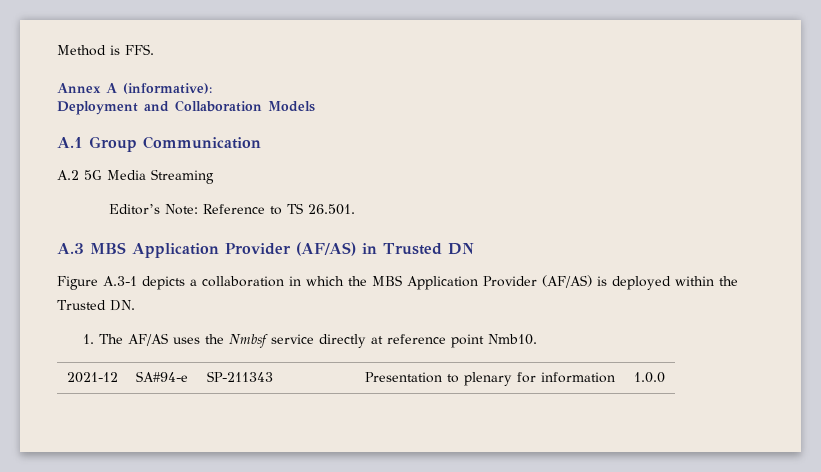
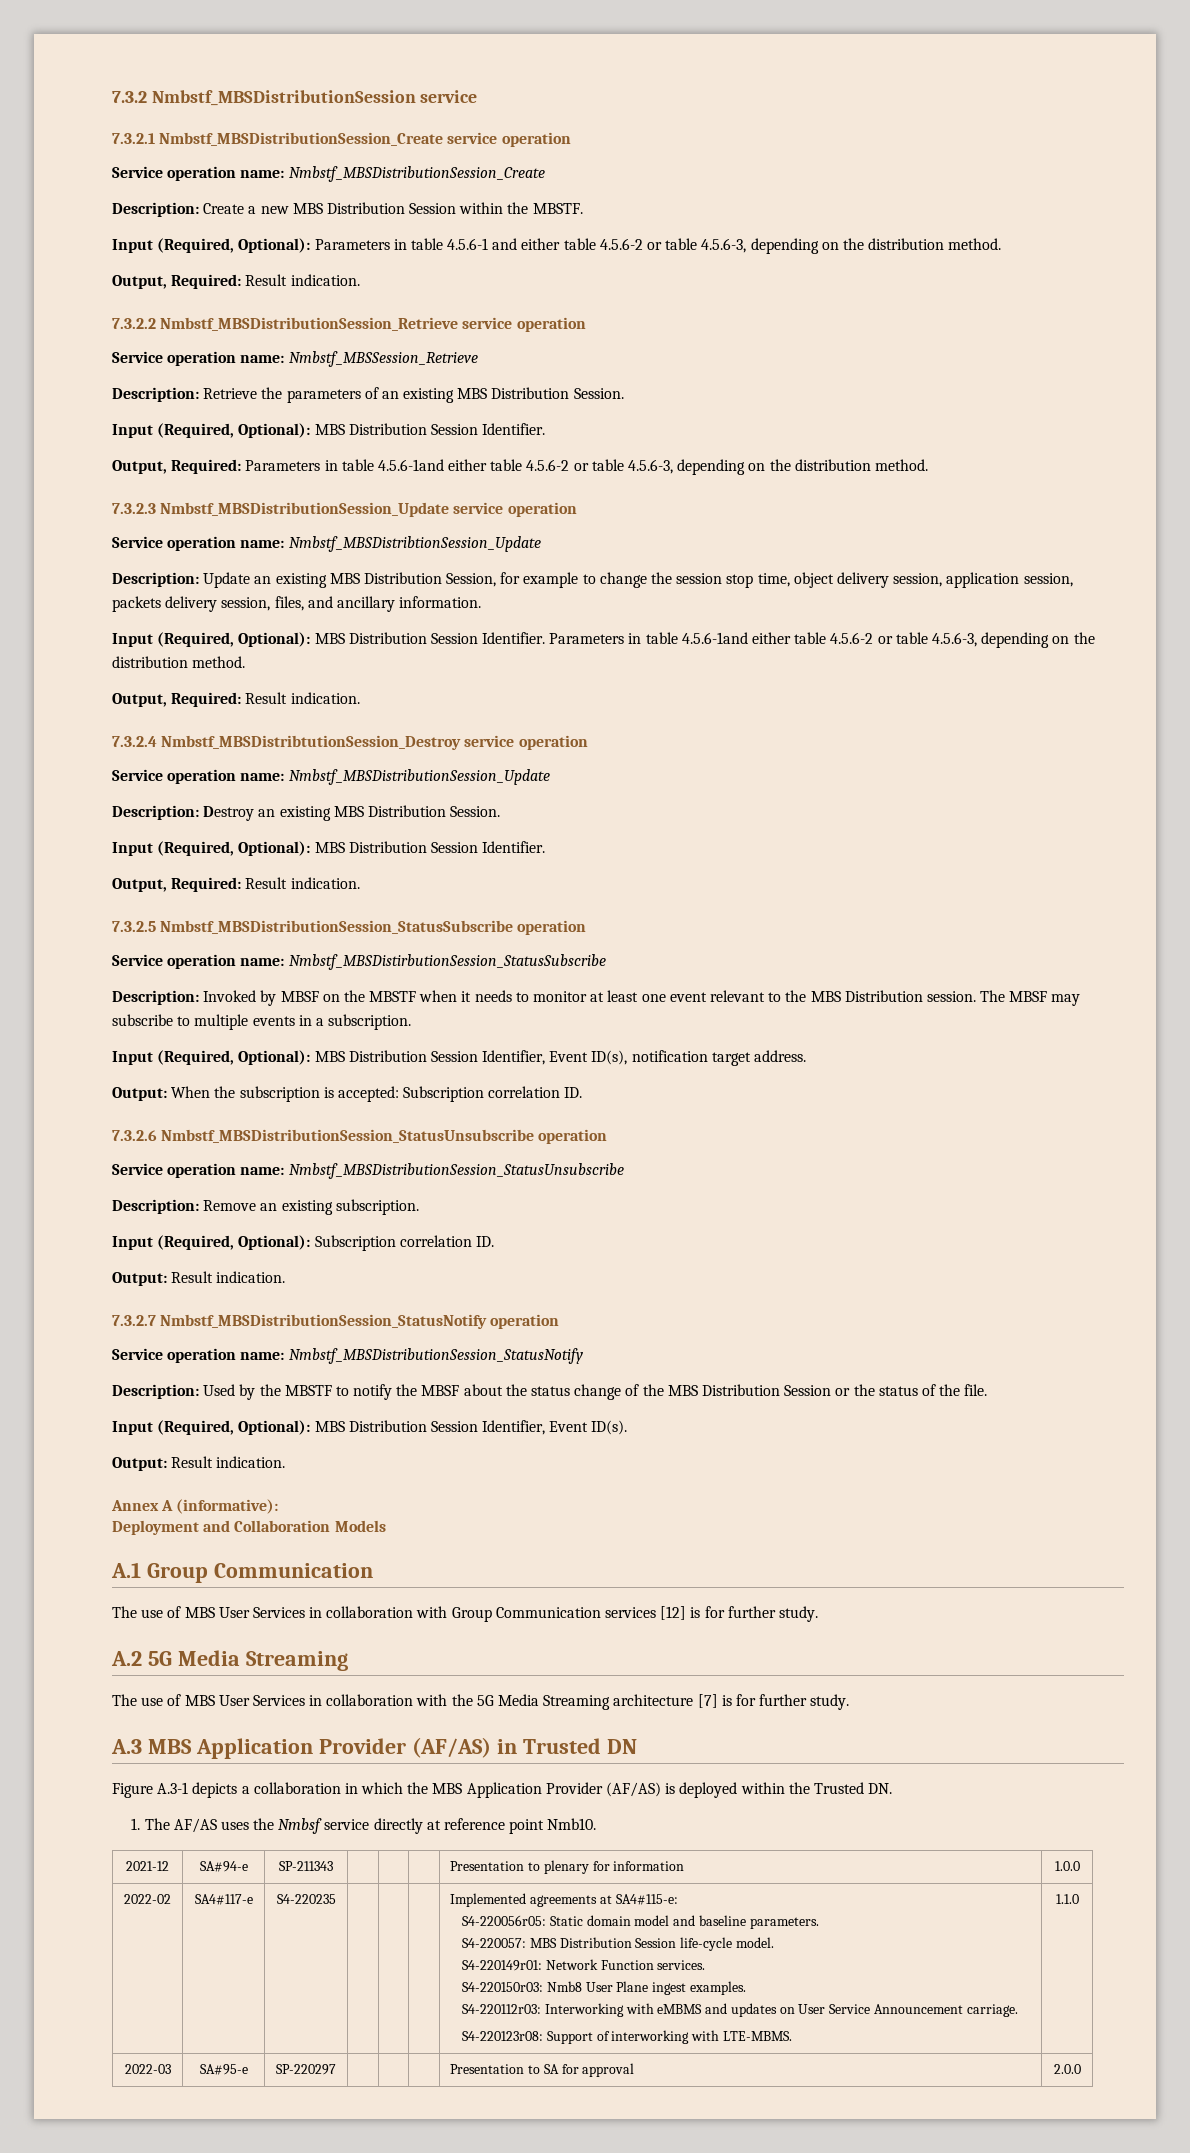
[57,44,154,56] Method is FFS. -> [112,90,478,106] [112,132,571,147] [112,166,545,182] [112,202,583,217] [112,238,1002,254] [112,274,360,289] [112,317,586,332] [112,351,478,367] [112,387,624,403] [112,423,546,438] [112,459,928,475] [112,502,577,517] [112,536,541,552] [112,572,1073,588] [112,596,482,612] [112,632,1095,648] [112,656,246,668] [112,692,360,707] [112,735,588,750] [112,769,550,785] [112,805,501,821] [112,841,546,856] [112,877,360,892] [112,920,587,935] [112,954,606,970] [112,990,1081,1006] [112,1014,412,1030] [112,1050,807,1066] [112,1086,583,1102] [112,1129,608,1144] [112,1163,624,1179] [112,1199,419,1215] [112,1235,494,1251] [112,1271,286,1286] [112,1314,560,1329] [112,1348,583,1364] [112,1384,988,1400] [112,1420,628,1435] [112,1456,286,1471] 7.3.2 Nmbstf_MBSDistributionSession service // 7.3.2.1 Nmbstf_MBSDistributionSession_Create service operation // Service operation name: Nmbstf_MBSDistributionSession_Create // Description: Create a new MBS Distribution Session within the MBSTF. // Input (Required, Optional): Parameters in table 4.5.6-1 and either table 4.5.6-2 or table 4.5.6-3, depending on the distribution method. // Output, Required: Result indication. // 7.3.2.2 Nmbstf_MBSDistributionSession_Retrieve service operation // Service operation name: Nmbstf_MBSSession_Retrieve // Description: Retrieve the parameters of an existing MBS Distribution Session. // Input (Required, Optional): MBS Distribution Session Identifier. // Output, Required: Parameters in table 4.5.6-1and either table 4.5.6-2 or table 4.5.6-3, depending on the distribution method. // 7.3.2.3 Nmbstf_MBSDistributionSession_Update service operation // Service operation name: Nmbstf_MBSDistribtionSession_Update // Description: Update an existing MBS Distribution Session, for example to change the session stop time, object delivery session, application session, packets delivery session, files, and ancillary information. // Input (Required, Optional): MBS Distribution Session Identifier. Parameters in table 4.5.6-1and either table 4.5.6-2 or table 4.5.6-3, depending on the distribution method. // Output, Required: Result indication. // 7.3.2.4 Nmbstf_MBSDistribtutionSession_Destroy service operation // Service operation name: Nmbstf_MBSDistributionSession_Update // Description: Destroy an existing MBS Distribution Session. // Input (Required, Optional): MBS Distribution Session Identifier. // Output, Required: Result indication. // 7.3.2.5 Nmbstf_MBSDistributionSession_StatusSubscribe operation // Service operation name: Nmbstf_MBSDistirbutionSession_StatusSubscribe // Description: Invoked by MBSF on the MBSTF when it needs to monitor at least one event relevant to the MBS Distribution session. The MBSF may subscribe to multiple events in a subscription. // Input (Required, Optional): MBS Distribution Session Identifier, Event ID(s), notification target address. // Output: When the subscription is accepted: Subscription correlation ID. // 7.3.2.6 Nmbstf_MBSDistributionSession_StatusUnsubscribe operation // Service operation name: Nmbstf_MBSDistributionSession_StatusUnsubscribe // Description: Remove an existing subscription. // Input (Required, Optional): Subscription correlation ID. // Output: Result indication. // 7.3.2.7 Nmbstf_MBSDistributionSession_StatusNotify operation // Service operation name: Nmbstf_MBSDistributionSession_StatusNotify // Description: Used by the MBSTF to notify the MBSF about the status change of the MBS Distribution Session or the status of the file. // Input (Required, Optional): MBS Distribution Session Identifier, Event ID(s). // Output: Result indication.
[57,169,214,184] [108,203,355,215] A.2 5G Media Streaming // Editor’s Note: Reference to TS 26.501. -> [112,1606,818,1622] [111,1650,348,1671] [112,1694,850,1710] The use of MBS User Services in collaboration with Group Communication services [12] is for further study. // A.2 5G Media Streaming // The use of MBS User Services in collaboration with the 5G Media Streaming architecture [7] is for further study.
(665, 377) none -> [124,1894,171,1904] [194,1894,253,1905] [276,1894,336,1904] [450,1893,678,1907] [461,1915,819,1929] [461,1937,774,1951] [461,1959,706,1971] [461,1981,746,1995] [461,2003,1018,2017] [461,2030,792,2044] [1055,1894,1079,1904] [124,2064,171,2074] [199,2064,248,2075] [276,2064,336,2075] [450,2063,635,2077] [1053,2064,1081,2074] // 2022-02 | SA4#117-e | S4-220235 | | | | Implemented agreements at SA4#115-e: // S4-220056r05: Static domain model and baseline parameters. // S4-220057: MBS Distribution Session life-cycle model. // S4-220149r01: Network Function services. // S4-220150r03: Nmb8 User Plane ingest examples. // S4-220112r03: Interworking with eMBMS and updates on User Service Announcement carriage. // S4-220123r08: Support of interworking with LTE-MBMS. | 1.1.0 // 2022-03 | SA#95-e | SP-220297 | | | | Presentation to SA for approval | 2.0.0

